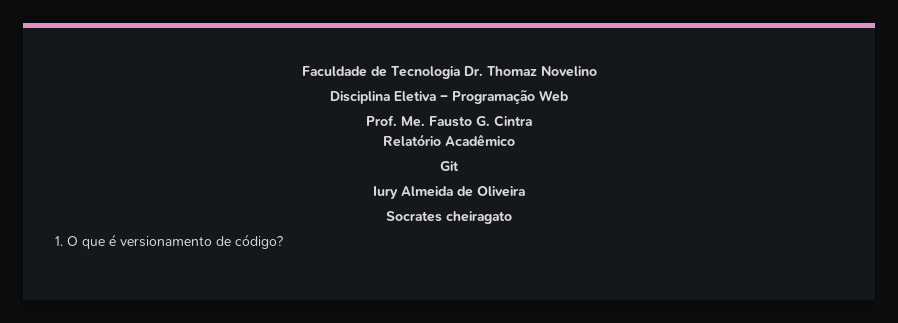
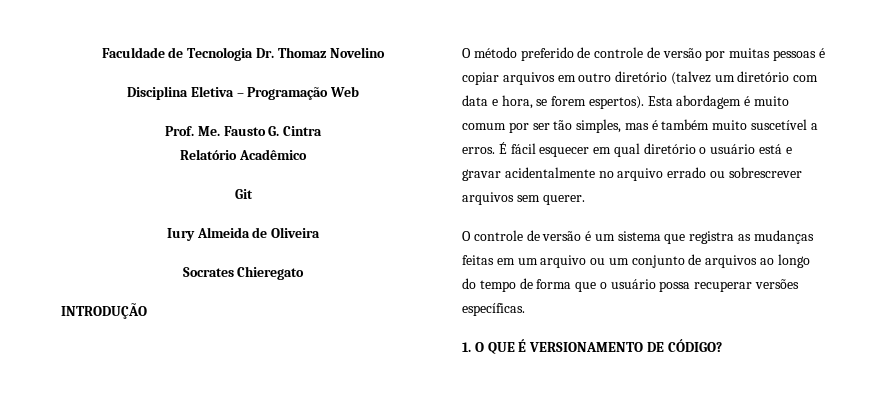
[446,211,512,224] [55,234,283,249] cheiragato // 1. O que é versionamento de código? -> [237,266,305,280] [61,303,147,319] [462,47,825,61] [462,71,819,85] [462,95,790,109] [462,119,818,133] [462,142,792,157] [462,167,802,181] [462,192,585,205] [462,230,814,244] [462,254,810,268] [462,278,800,292] [462,303,525,316] [462,339,722,354] Chieregato // INTRODUÇÃO // O método preferido de controle de versão por muitas pessoas é copiar arquivos em outro diretório (talvez um diretório com data e hora, se forem espertos). Esta abordagem é muito comum por ser tão simples, mas é também muito suscetível a erros. É fácil esquecer em qual diretório o usuário está e gravar acidentalmente no arquivo errado ou sobrescrever arquivos sem querer. // O controle de versão é um sistema que registra as mudanças feitas em um arquivo ou um conjunto de arquivos ao longo do tempo de forma que o usuário possa recuperar versões específicas. // 1. O QUE É VERSIONAMENTO DE CÓDIGO?

